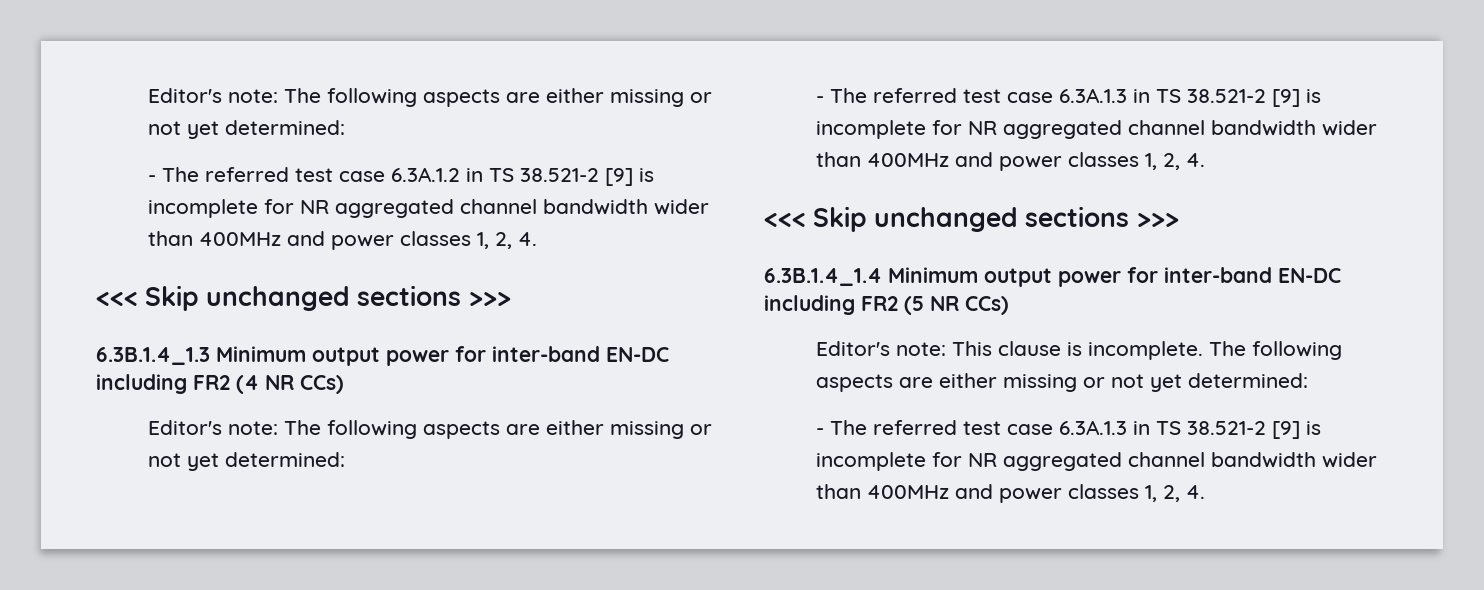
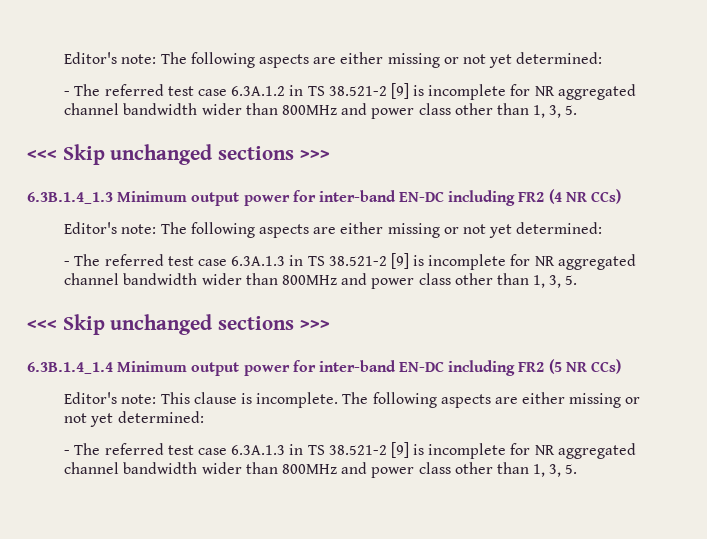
[199,231,538,250] 400MHz and power classes 1, 2, 4. -> [281,103,578,119] 800MHz and power class other than 1, 3, 5.
[867,152,1206,171] 400MHz and power classes 1, 2, 4. -> [281,273,578,289] 800MHz and power class other than 1, 3, 5.
[867,484,1206,503] 400MHz and power classes 1, 2, 4. -> [281,462,578,478] 800MHz and power class other than 1, 3, 5.

